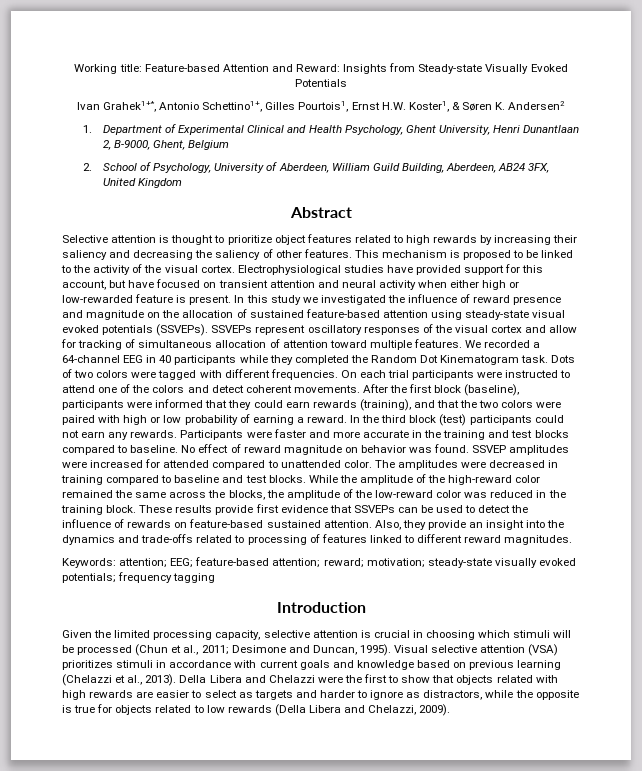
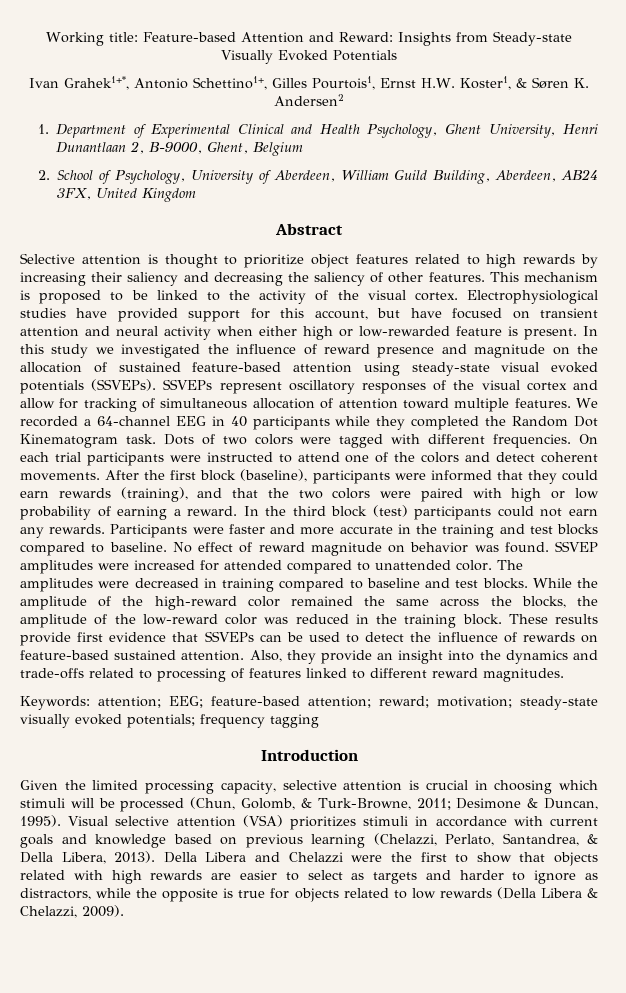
[135,644,199,656] (Chun et al., -> [190,797,411,810] (Chun, Golomb, & Turk-Browne,
[288,645,310,653] and -> [527,798,539,808] &
[62,674,143,686] (Chelazzi et al., -> [373,833,598,846] [20,852,106,864] (Chelazzi, Perlato, Santandrea, & Della Libera,
[344,705,366,713] and -> [586,888,598,898] &

